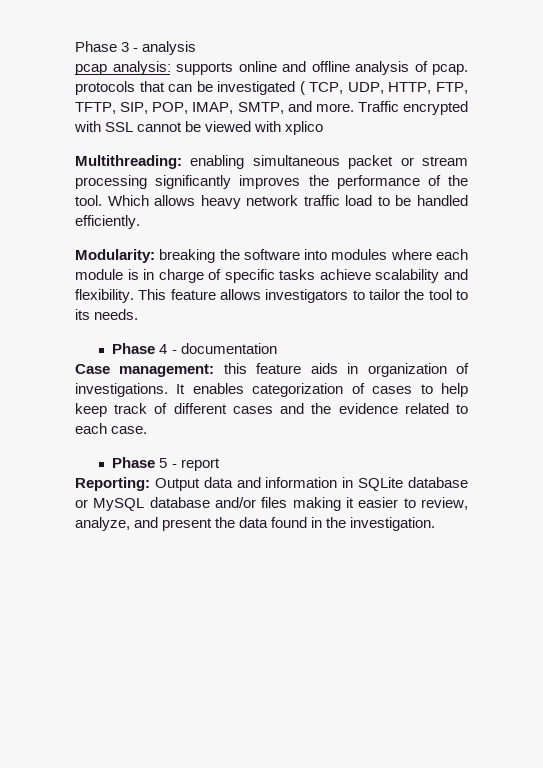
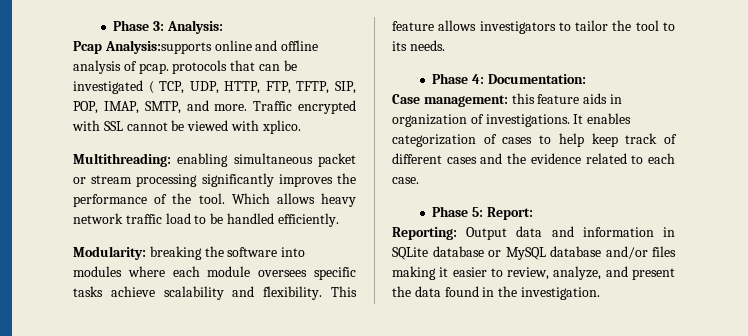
[75,41,197,55] [75,61,233,75] Phase 3 - analysis // pcap analysis: supports -> [113,20,223,34] [73,40,212,54] Phase 3: Analysis: // Pcap Analysis:supports
[285,121,324,135] xplico -> [261,120,301,134] xplico.
[127,269,222,283] is in charge of -> [258,270,308,277] oversees
[159,343,277,354] 4 - documentation -> [471,74,586,84] 4: Documentation:
[159,458,220,471] 5 - report -> [471,207,533,220] 5: Report:

